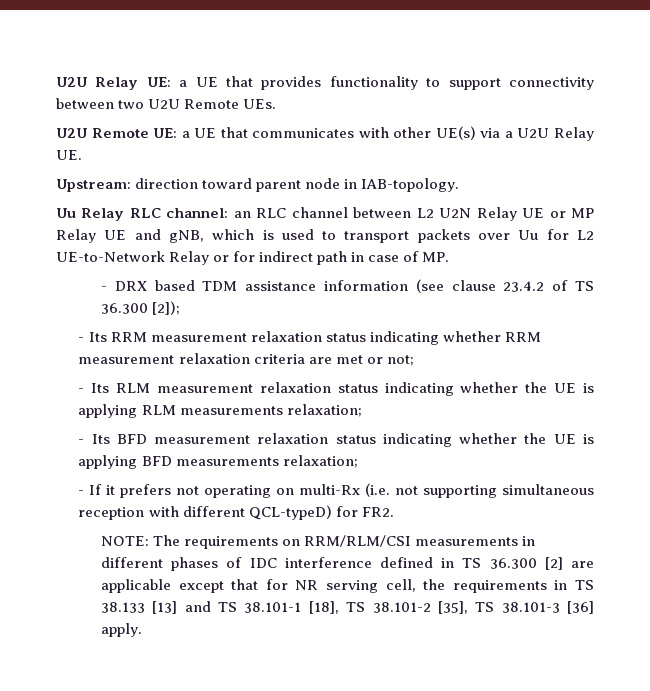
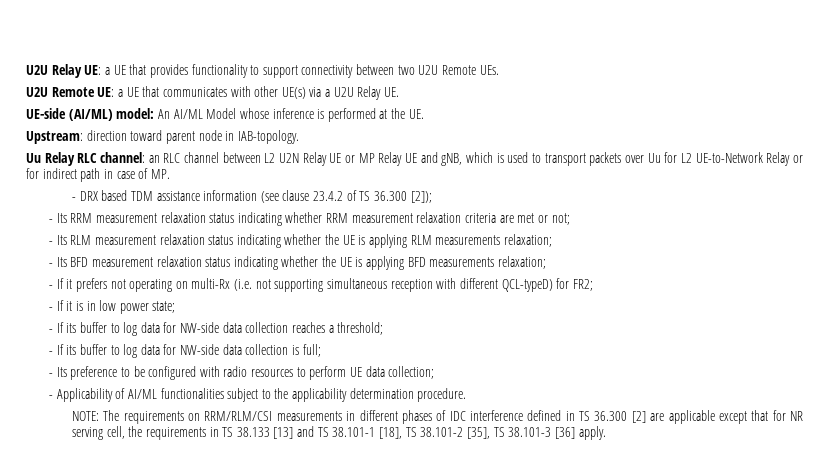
(82, 155) none -> [26,108,424,122] // UE-side (AI/ML) model: An AI/ML Model whose inference is performed at the UE.
[361,507,394,517] FR2. -> [572,279,593,291] [48,300,176,314] [48,322,384,336] [48,344,321,358] [48,366,435,380] [48,388,467,402] FR2; // - If it is in low power state; // - If its buffer to log data for NW-side data collection reaches a threshold; // - If its buffer to log data for NW-side data collection is full; // - Its preference to be configured with radio resources to perform UE data collection; // - Applicability of AI/ML functionalities subject to the applicability determination procedure.

